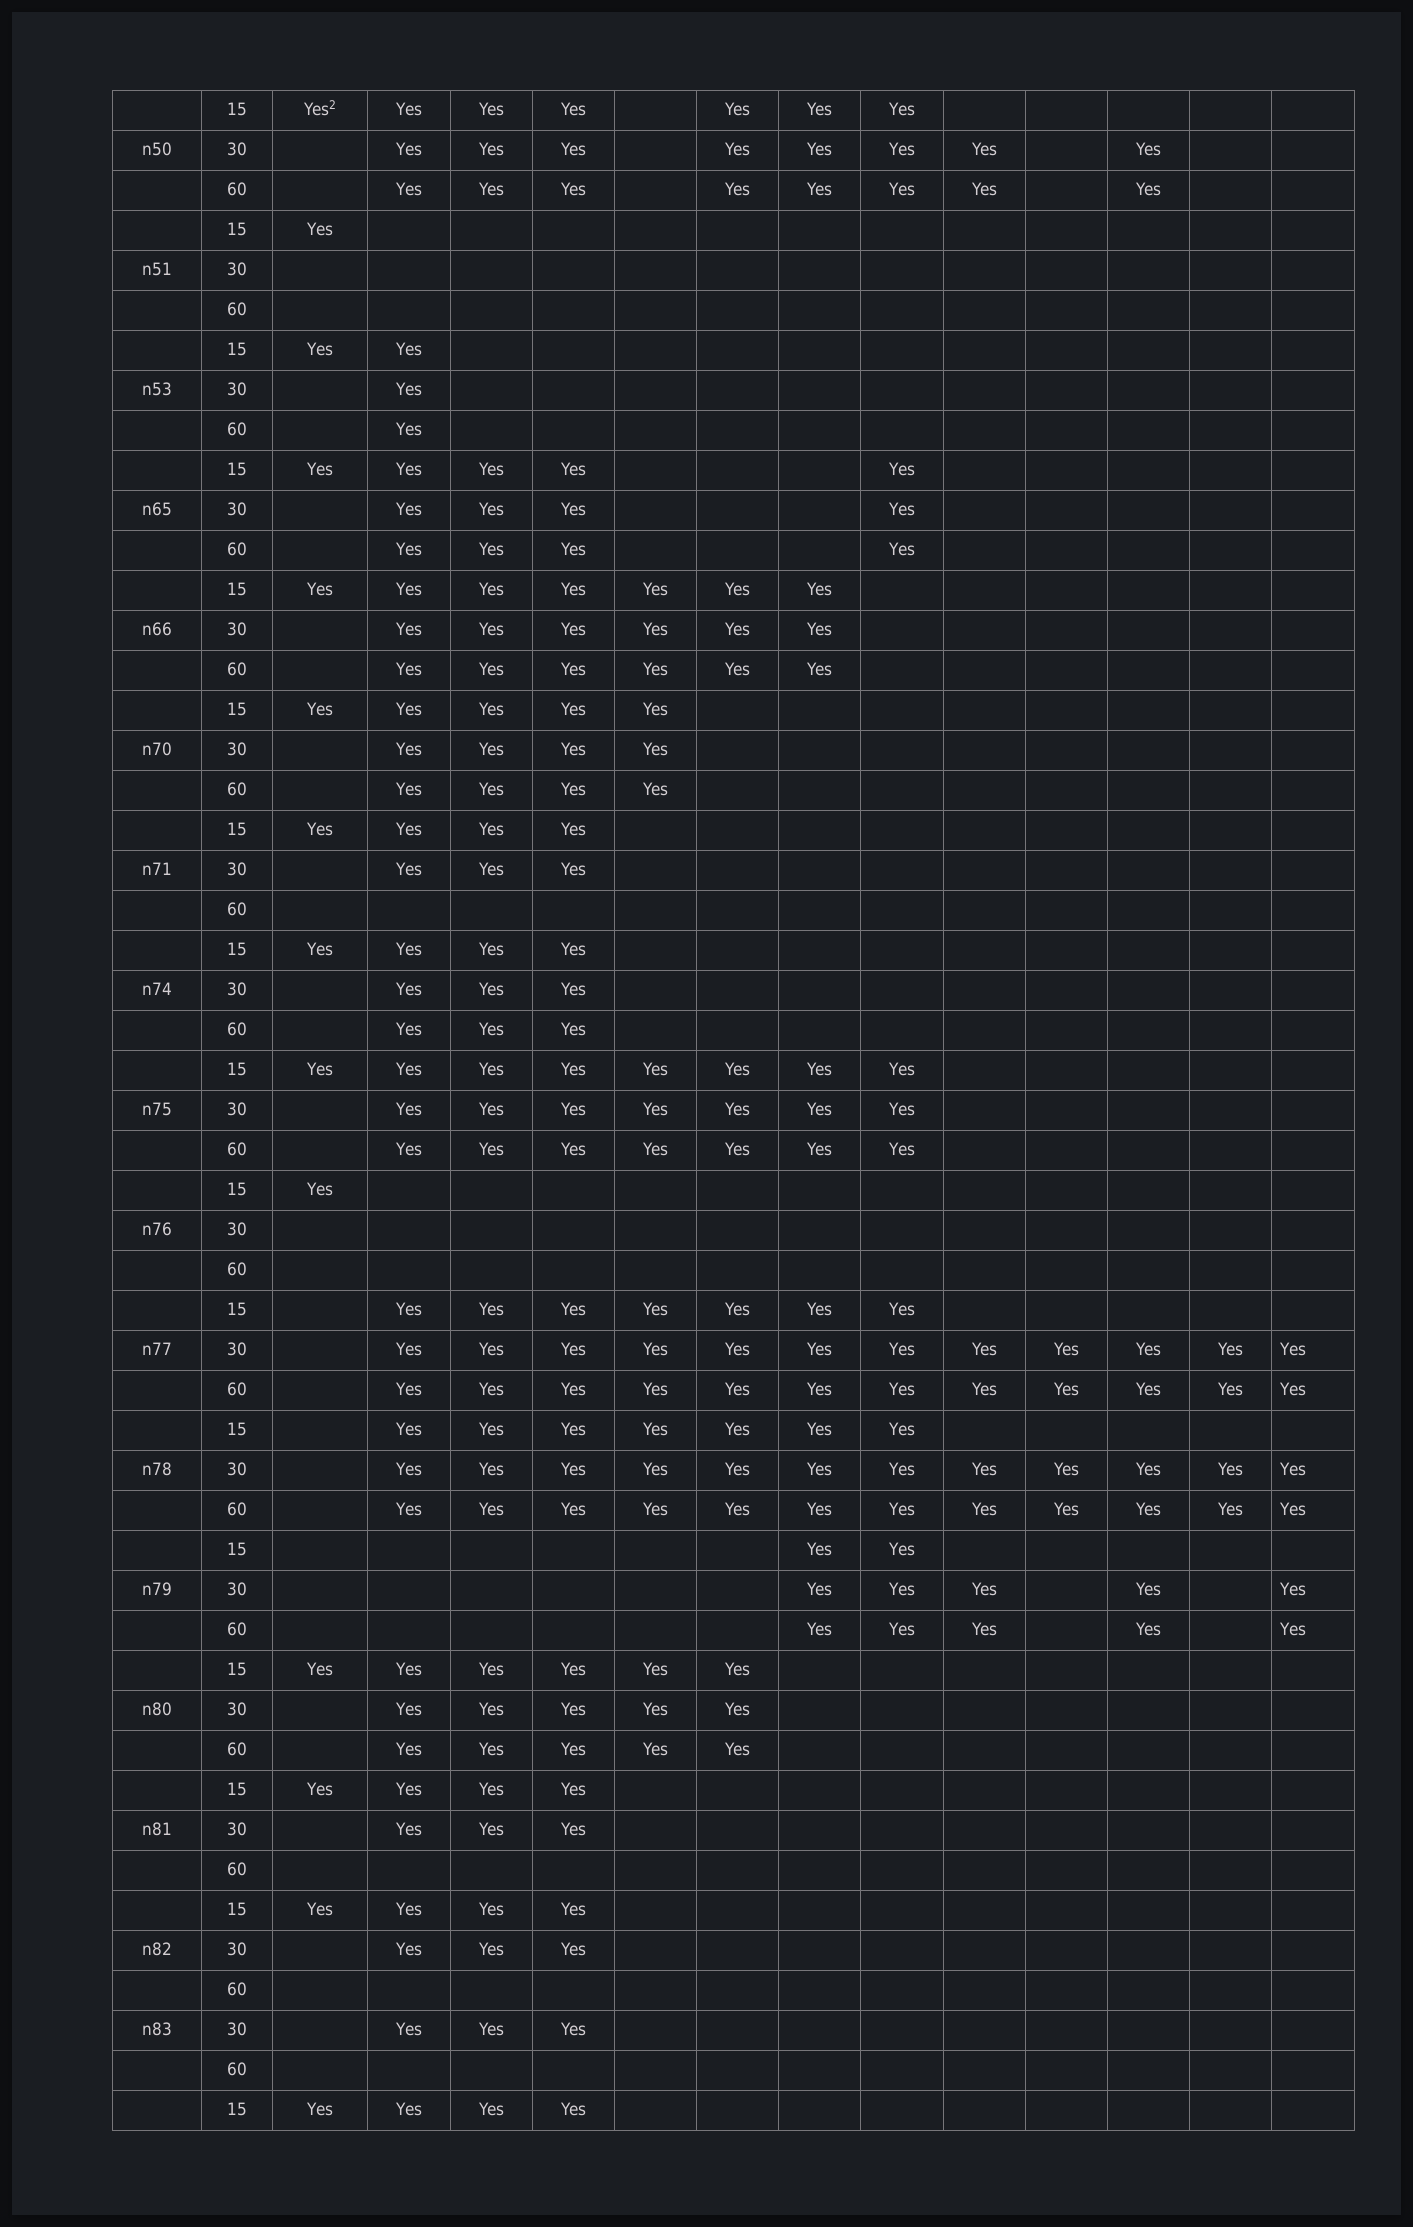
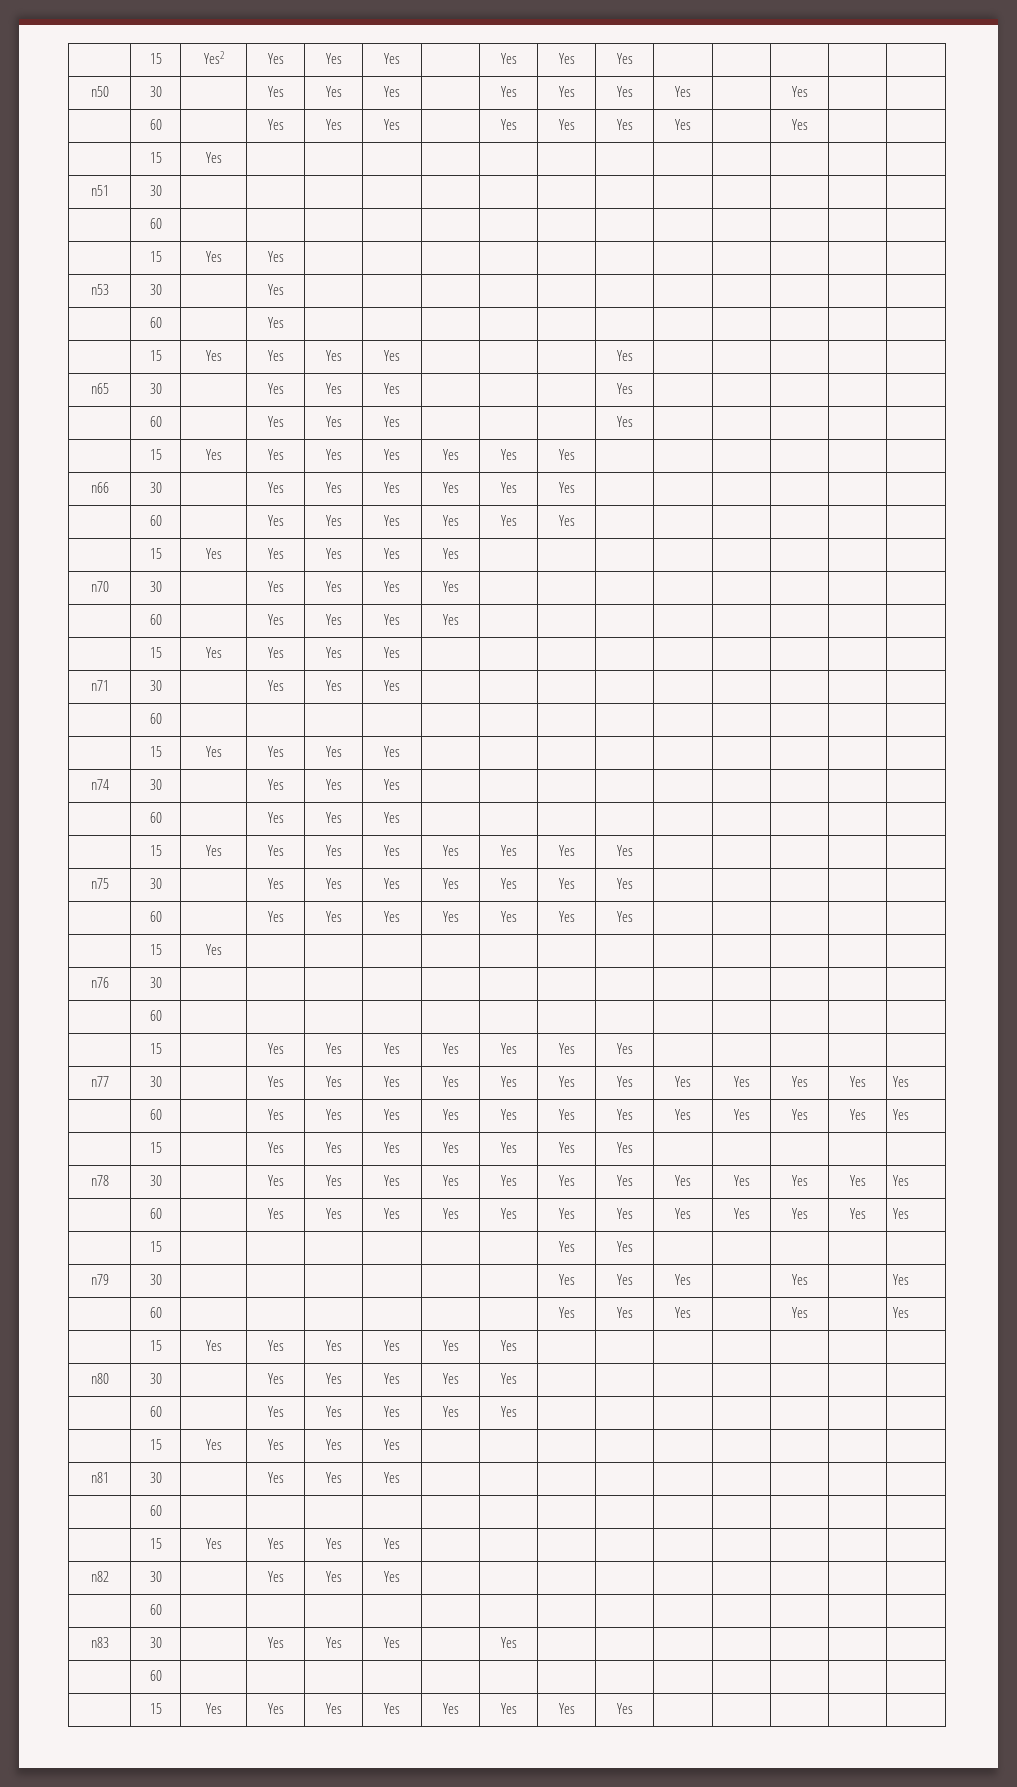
[227,2062,247,2076] [227,2102,247,2116] [306,2102,334,2116] [395,2102,423,2116] [477,2102,505,2116] [559,2102,587,2116] | | | | | | | // | 60 | | | | | | | | | | | | | // | 15 | Yes | Yes | Yes | Yes | | | | -> [500,1637,517,1648] [149,1670,162,1681] [149,1703,162,1714] [205,1703,222,1714] [267,1703,284,1714] [325,1703,342,1714] [384,1703,400,1714] [442,1703,459,1714] [500,1703,517,1714] [558,1703,575,1714] [616,1703,633,1714] Yes | | | | | | | // | 60 | | | | | | | | | | | | | // | 15 | Yes | Yes | Yes | Yes | Yes | Yes | Yes | Yes

